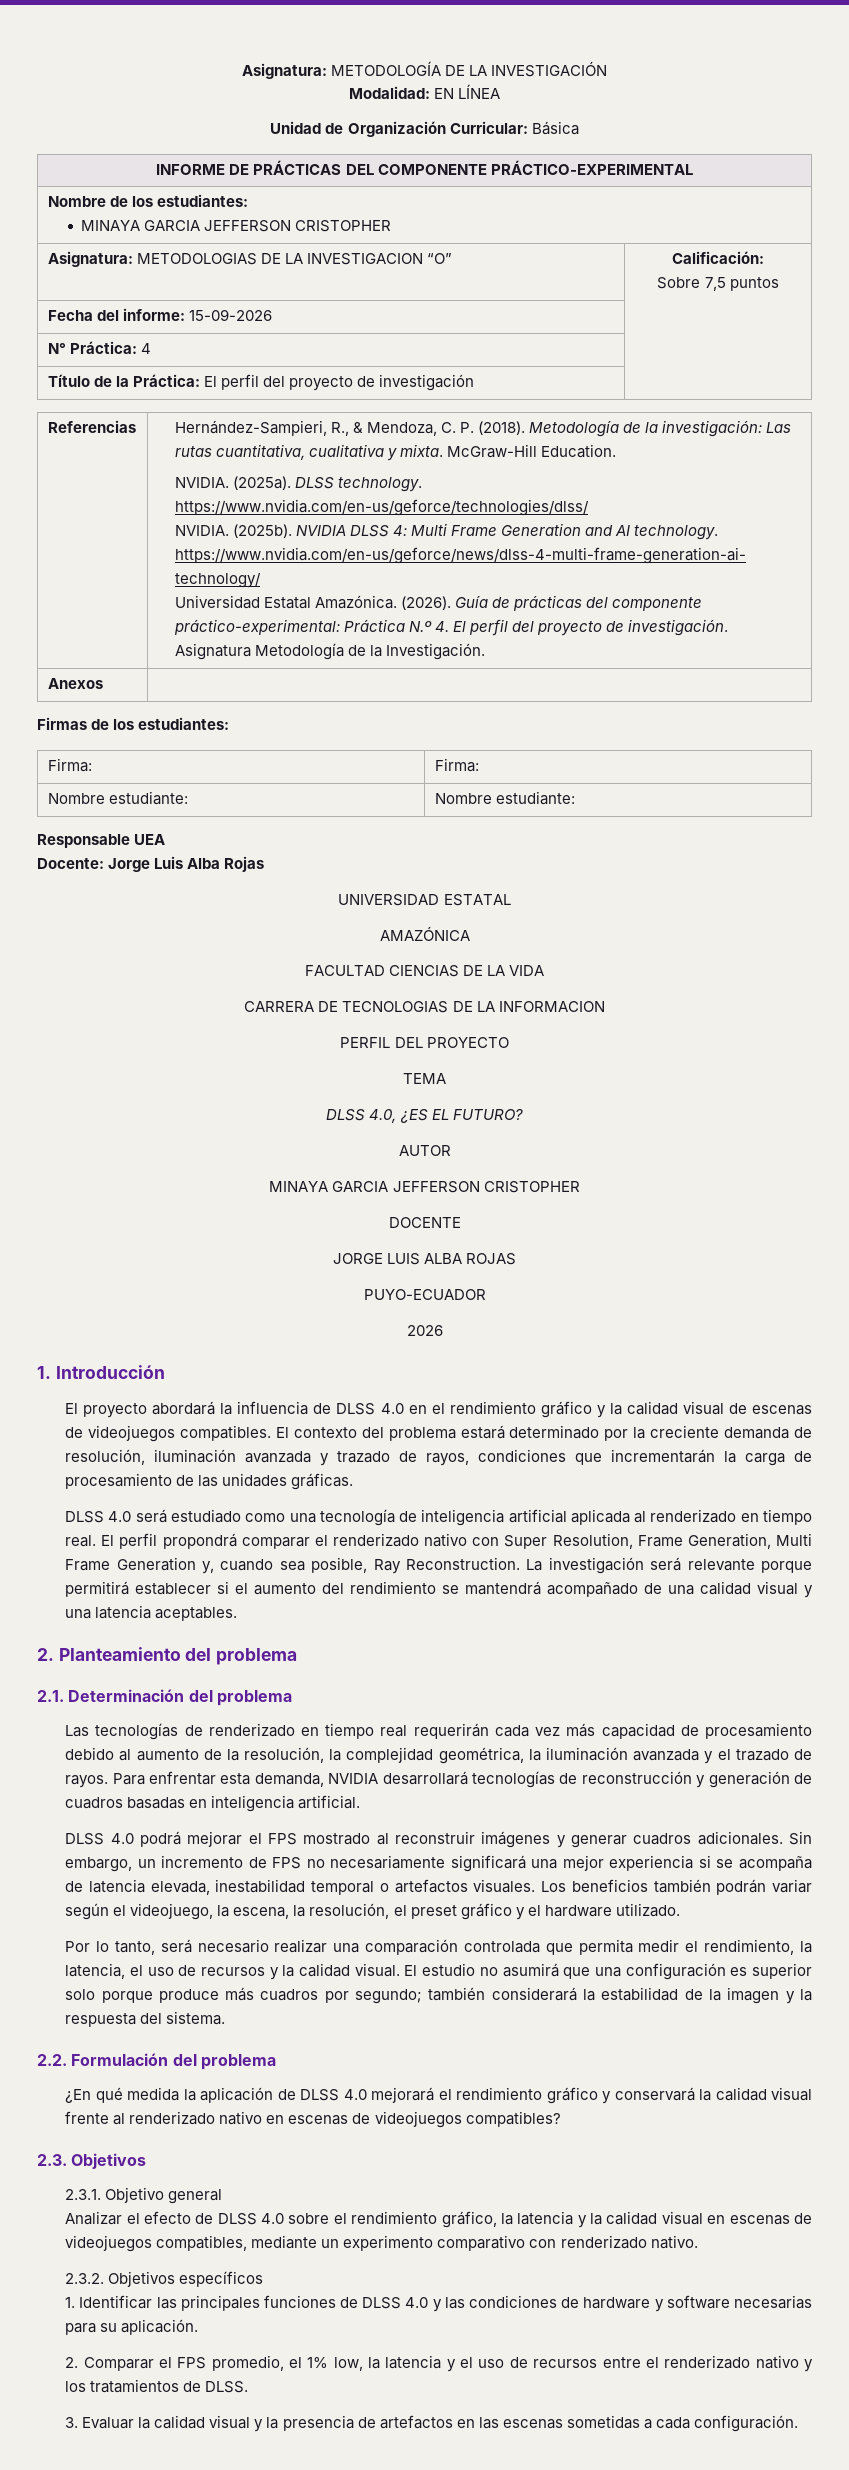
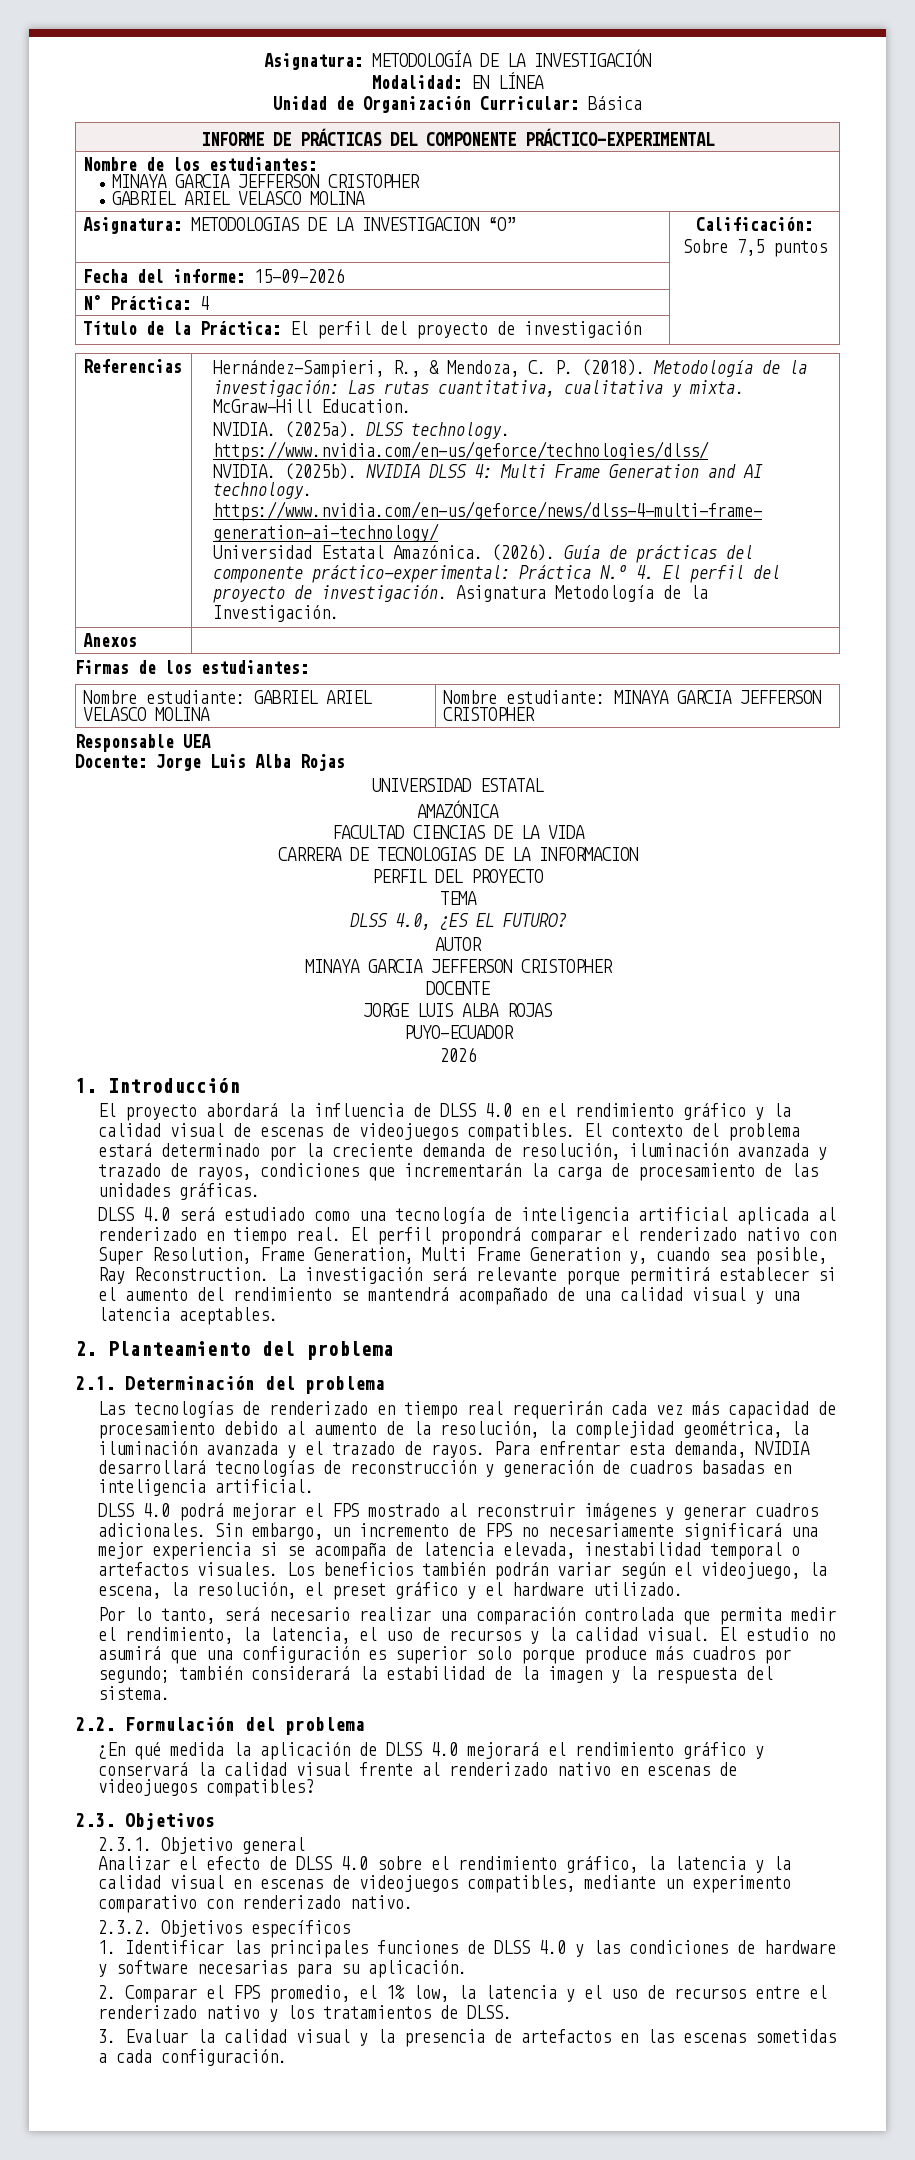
(392, 226) none -> [112,191,366,205] // GABRIEL ARIEL VELASCO MOLINA
[47,758,92,772] [434,758,479,772] [47,791,188,805] [434,791,575,805] // Firma: | Firma: // Nombre estudiante: | Nombre estudiante: -> [83,690,373,704] [83,707,211,721] [443,690,822,704] [443,707,536,721] // Nombre estudiante: GABRIEL ARIEL VELASCO MOLINA | Nombre estudiante: MINAYA GARCIA JEFFERSON CRISTOPHER

